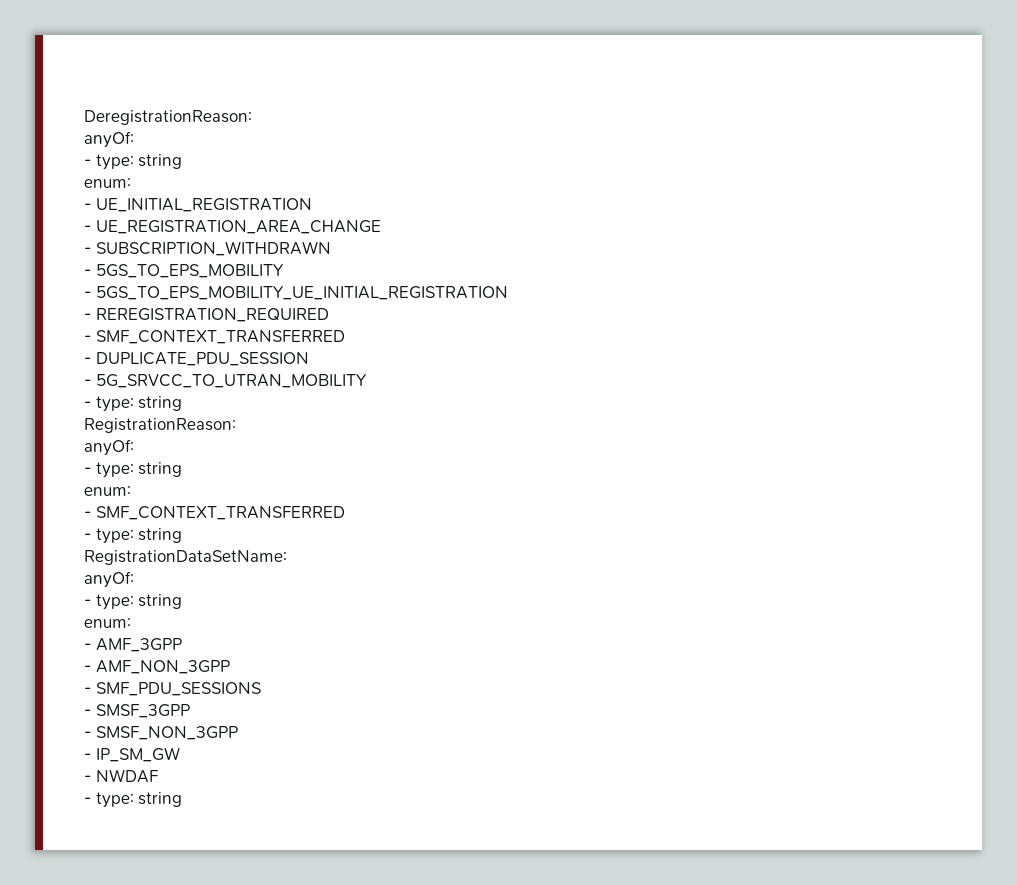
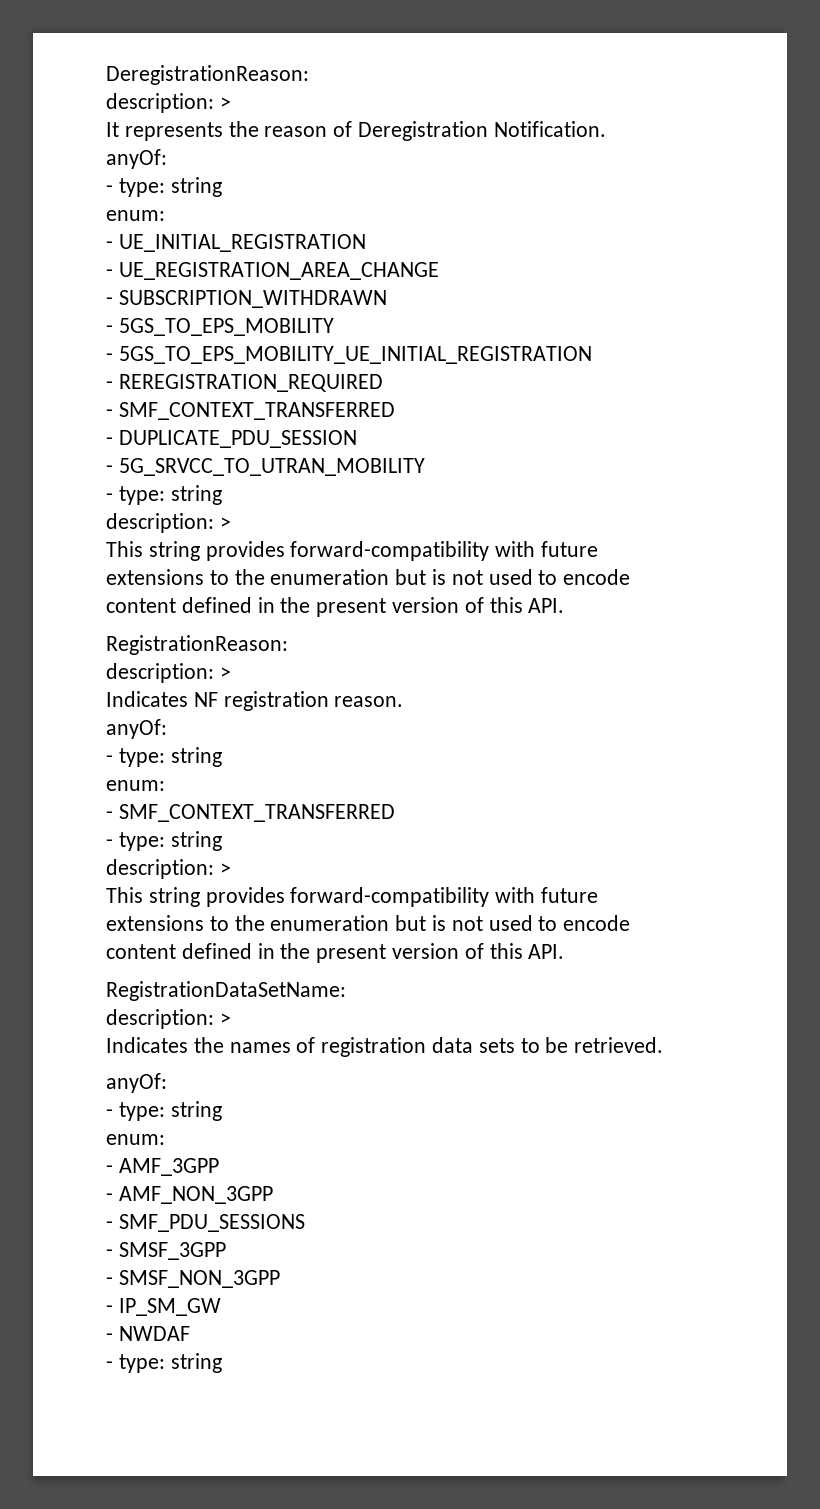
(252, 117) none -> [106,93,231,113] [106,121,606,141] // description: > // It represents the reason of Deregistration Notification.
[84,418,236,433] RegistrationReason: -> [106,513,231,533] [106,541,599,561] [106,569,631,585] [106,597,565,617] [106,635,288,655] [106,663,231,683] [106,691,404,711] description: > // This string provides forward-compatibility with future // extensions to the enumeration but is not used to encode // content defined in the present version of this API. // RegistrationReason: // description: > // Indicates NF registration reason.
[84,550,287,565] RegistrationDataSetName: -> [106,859,231,879] [106,887,599,907] [106,915,631,931] [106,943,565,963] [106,981,346,1001] [106,1009,231,1029] [106,1037,664,1057] description: > // This string provides forward-compatibility with future // extensions to the enumeration but is not used to encode // content defined in the present version of this API. // RegistrationDataSetName: // description: > // Indicates the names of registration data sets to be retrieved.

